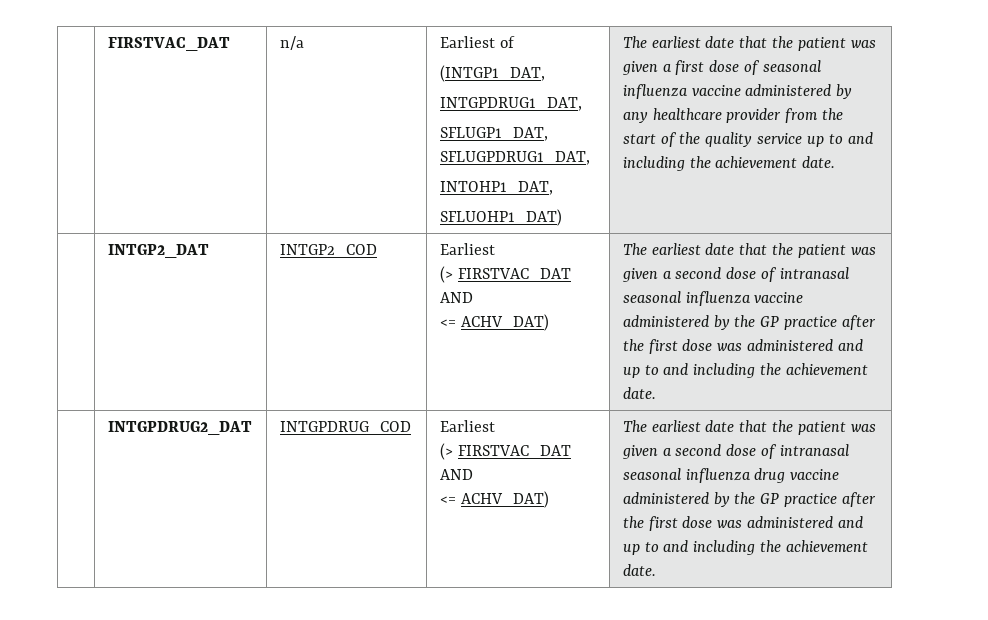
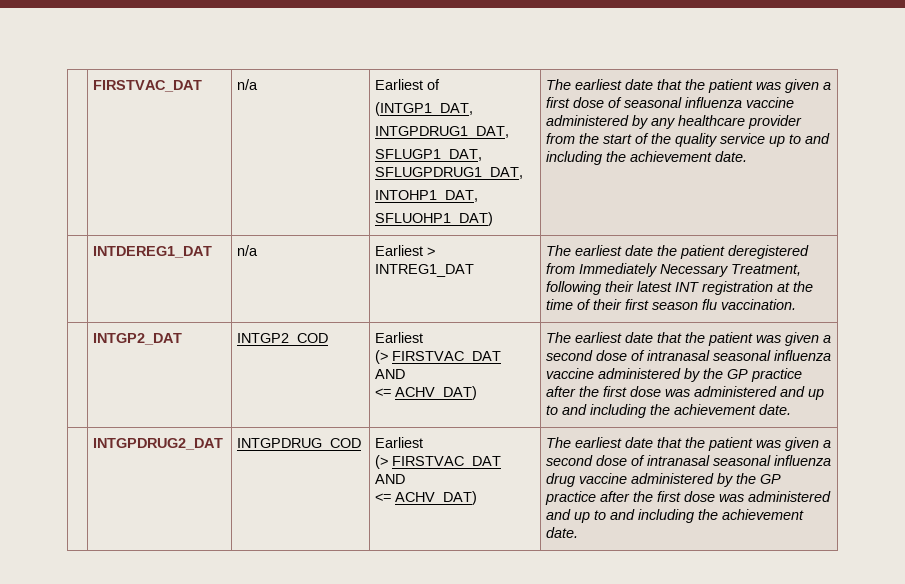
(836, 162) none -> [93,246,213,258] [237,245,259,256] [375,245,436,256] [375,264,475,277] [546,245,810,259] [546,263,802,277] [546,281,814,295] [546,299,797,310] // | INTDEREG1_DAT | n/a | Earliest > INTREG1_DAT | The earliest date the patient deregistered from Immediately Necessary Treatment, following their latest INT registration at the time of their first season flu vaccination.

